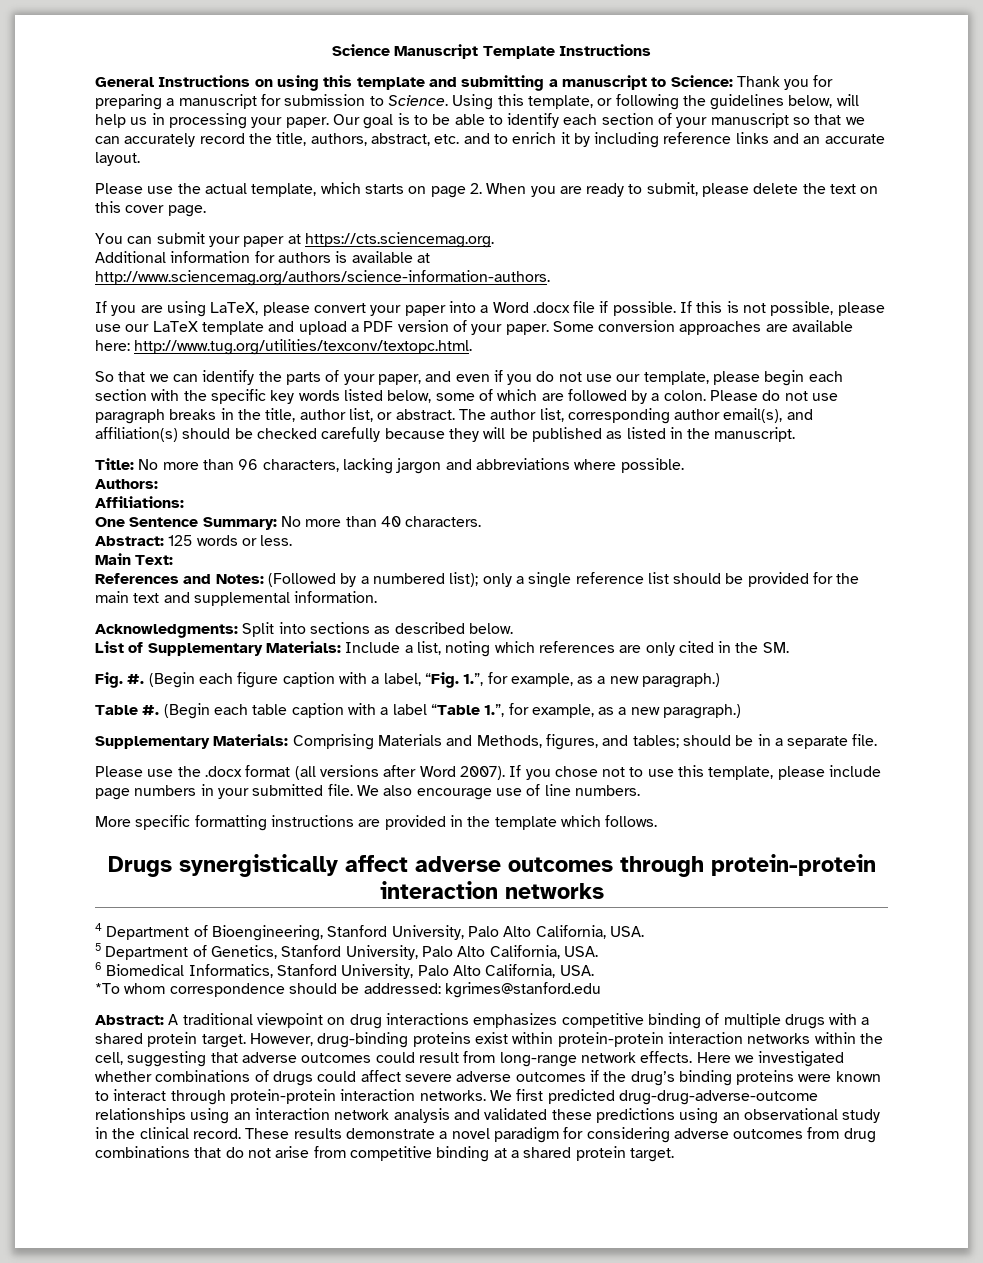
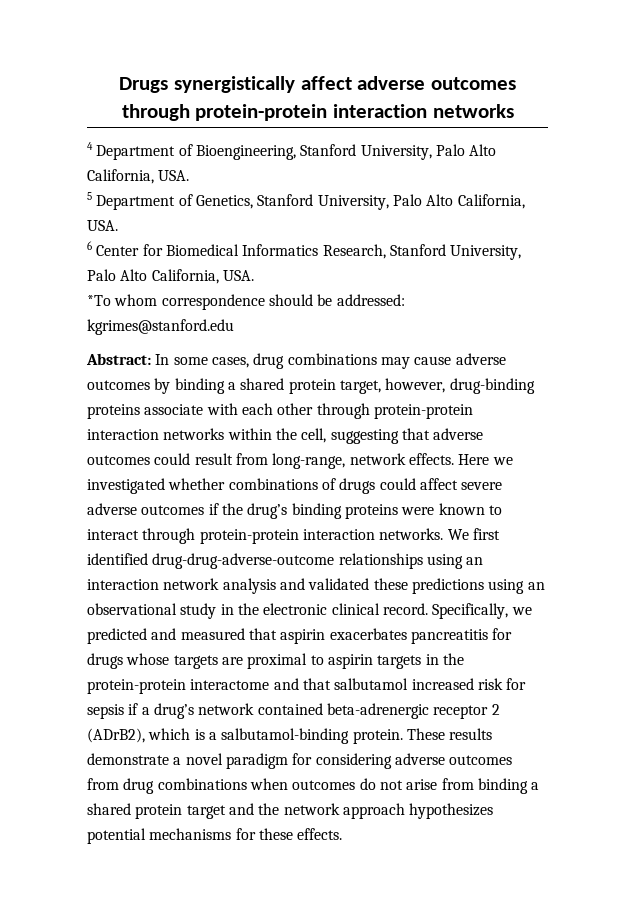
[332,44,651,59] [95,75,834,91] [95,94,859,110] [95,113,865,129] [95,132,885,148] [95,152,140,166] [95,182,879,198] [95,201,206,217] [95,232,494,248] [95,251,430,263] [95,270,550,286] [95,301,885,317] [95,320,854,335] [95,339,473,355] [95,370,843,386] [95,389,839,404] [95,408,813,424] [95,427,796,442] [95,458,684,474] [95,479,158,489] [95,496,184,508] [95,516,482,530] [95,535,293,546] [95,553,174,565] [95,572,860,588] [95,591,378,606] [95,622,513,638] [95,641,789,657] [95,672,721,688] [95,703,742,719] [95,734,878,750] [95,765,882,780] [95,784,640,800] [95,815,658,831] Science Manuscript Template Instructions // General Instructions on using this template and submitting a manuscript to Science: Thank you for preparing a manuscript for submission to Science. Using this template, or following the guidelines below, will help us in processing your paper. Our goal is to be able to identify each section of your manuscript so that we can accurately record the title, authors, abstract, etc. and to enrich it by including reference links and an accurate layout. // Please use the actual template, which starts on page 2. When you are ready to submit, please delete the text on this cover page. // You can submit your paper at https://cts.sciencemag.org. // Additional information for authors is available at http://www.sciencemag.org/authors/science-information-authors. // If you are using LaTeX, please convert your paper into a Word .docx file if possible. If this is not possible, please use our LaTeX template and upload a PDF version of your paper. Some conversion approaches are available here: http://www.tug.org/utilities/texconv/textopc.html. // So that we can identify the parts of your paper, and even if you do not use our template, please begin each section with the specific key words listed below, some of which are followed by a colon. Please do not use paragraph breaks in the title, author list, or abstract. The author list, corresponding author email(s), and affiliation(s) should be checked carefully because they will be published as listed in the manuscript. // Title: No more than 96 characters, lacking jargon and abbreviations where possible. // Authors: // Affiliations: // One Sentence Summary: No more than 40 characters. // Abstract: 125 words or less. // Main Text: // References and Notes: (Followed by a numbered list); only a single reference list should be provided for the main text and supplemental information. // Acknowledgments: Split into sections as described below. // List of Supplementary Materials: Include a list, noting which references are only cited in the SM. // Fig. #. (Begin each figure caption with a label, “Fig. 1.”, for example, as a new paragraph.) // Table #. (Begin each table caption with a label “Table 1.”, for example, as a new paragraph.) // Supplementary Materials: Comprising Materials and Methods, figures, and tables; should be in a separate file. // Please use the .docx format (all versions after Word 2007). If you chose not to use this template, please include page numbers in your submitted file. We also encourage use of line numbers. // More specific formatting instructions are provided in the template which follows. // -> (119, 85) none
[106,964,273,978] Biomedical Informatics, -> [96,244,386,259] Center for Biomedical Informatics Research,
[168,1013,870,1029] [95,1032,554,1048] A traditional viewpoint on drug interactions emphasizes competitive binding of multiple drugs with a shared protein target. However, drug-binding proteins exist within -> [155,353,506,369] [87,378,535,394] [87,403,370,419] In some cases, drug combinations may cause adverse outcomes by binding a shared protein target, however, drug-binding proteins associate with each other through
[499,1052,577,1067] long-range -> [272,453,346,469] long-range,
[547,1089,615,1104] predicted -> [87,553,148,565] identified
(136, 1133) none -> [263,603,328,615] electronic
(241, 1133) none -> [432,603,532,619] [87,628,513,644] [87,653,464,669] [87,678,527,694] [87,703,500,719] [87,728,403,744] Specifically, we predicted and measured that aspirin exacerbates pancreatitis for drugs whose targets are proximal to aspirin targets in the protein-protein interactome and that salbutamol increased risk for sepsis if a drug’s network contained beta-adrenergic receptor 2 (ADrB2), which is a salbutamol-binding protein.
[194,1147,222,1158] that -> [249,778,356,790] when outcomes
[349,1146,674,1162] competitive binding at a shared protein target. -> [477,778,540,794] [87,803,494,819] [87,828,343,844] binding a shared protein target and the network approach hypothesizes potential mechanisms for these effects.

